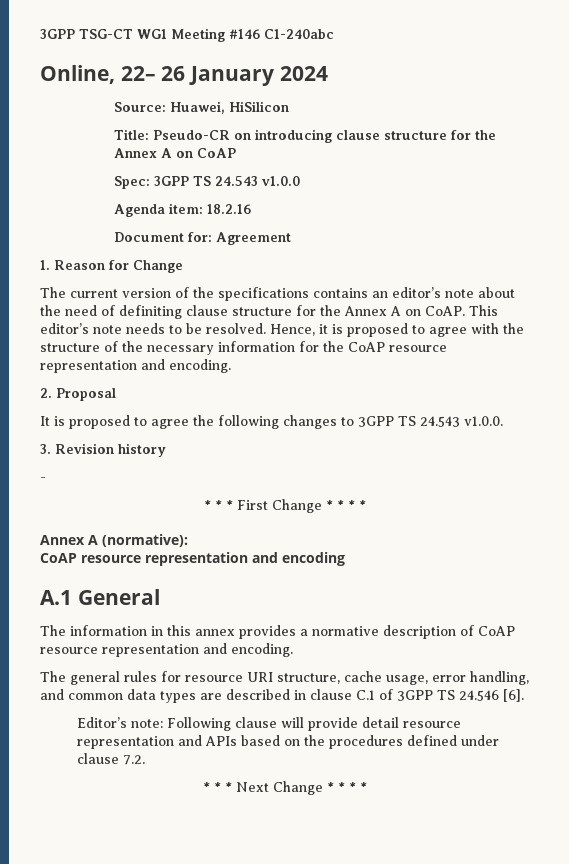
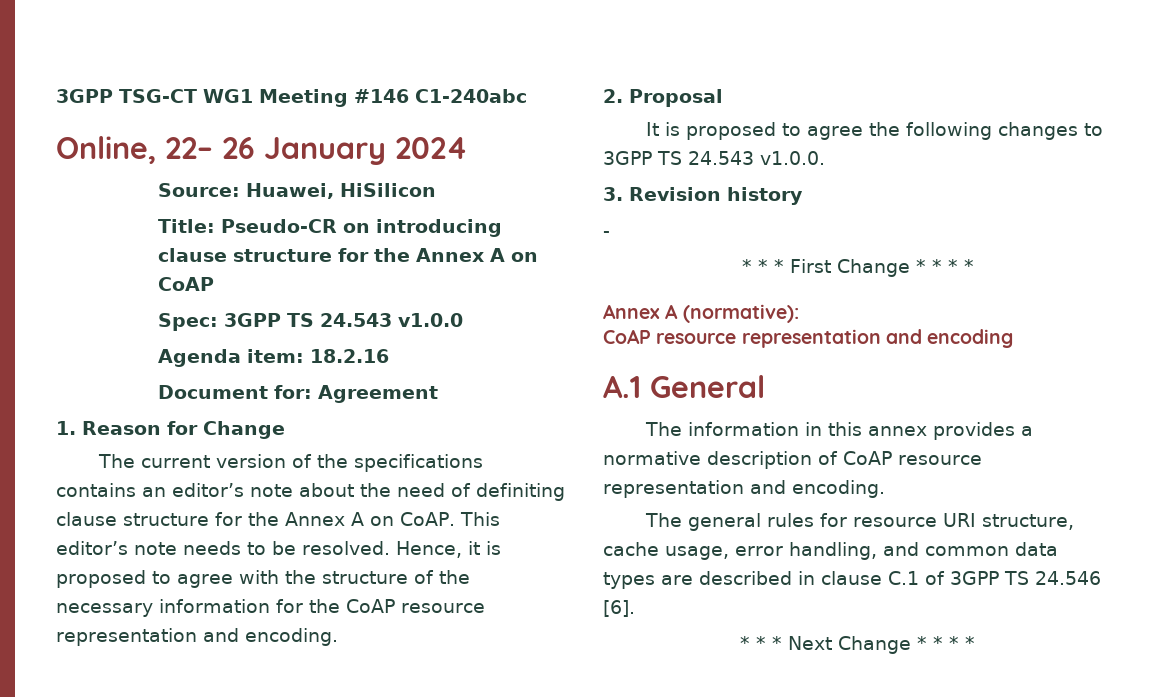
[76,717,461,731] [76,735,499,749] [76,753,145,765] // Editor’s note: Following clause will provide detail resource representation and APIs based on the procedures defined under clause 7.2. -> (635, 608) none

